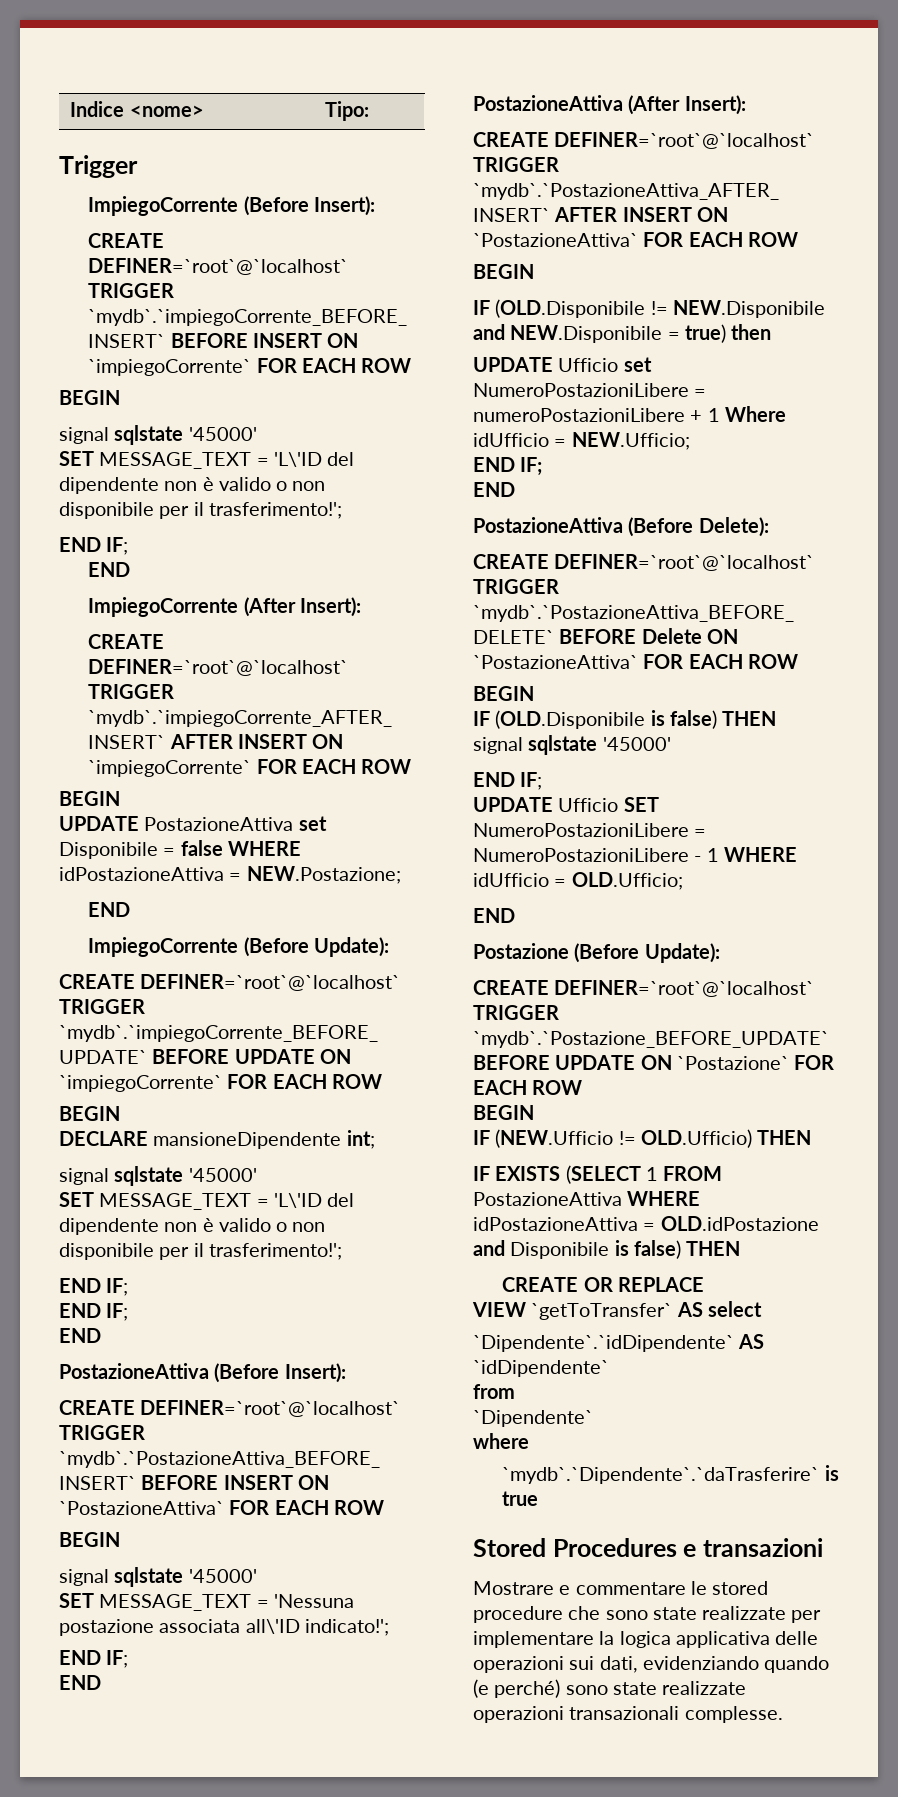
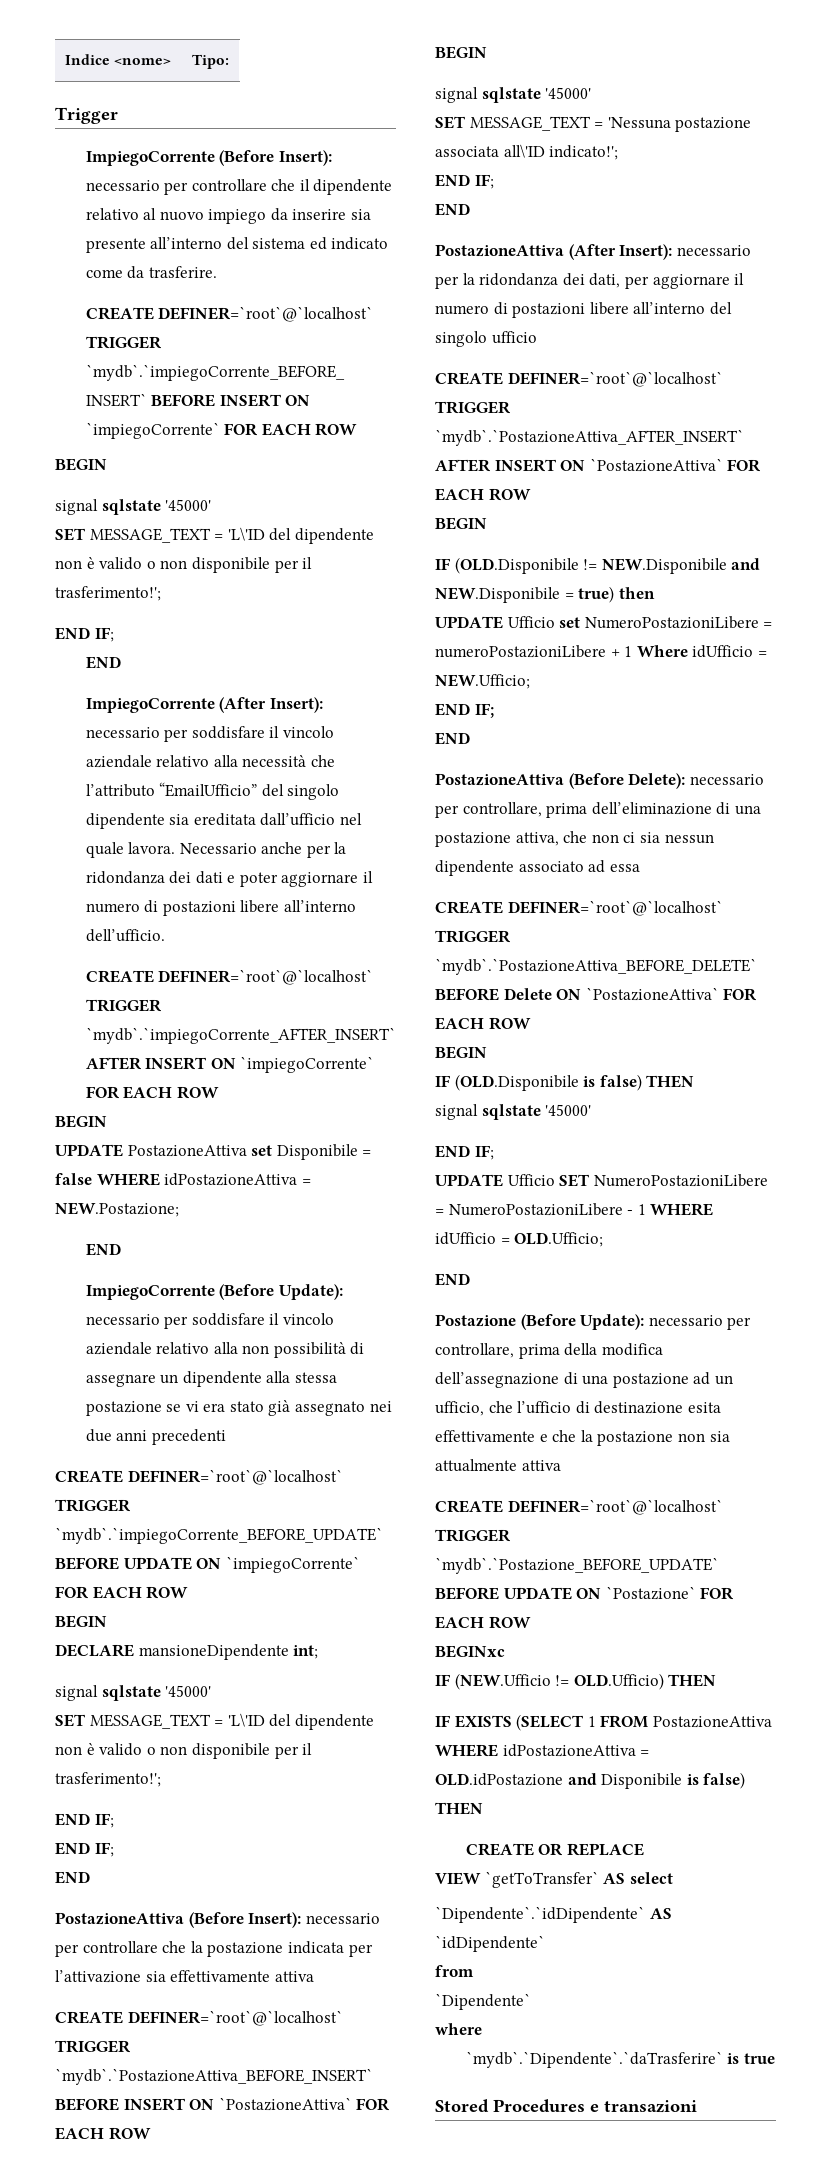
(375, 206) none -> [85,179,393,195] [85,208,372,224] [85,237,389,253] [85,266,217,279] necessario per controllare che il dipendente relativo al nuovo impiego da inserire sia presente all’interno del sistema ed indicato come da trasferire.
(361, 607) none -> [85,726,334,742] [85,755,335,768] [85,782,340,800] [85,813,362,829] [85,842,347,858] [85,871,374,887] [85,900,356,916] [85,929,165,942] necessario per soddisfare il vincolo aziendale relativo alla necessità che l’attributo “EmailUfficio” del singolo dipendente sia ereditata dall’ufficio nel quale lavora. Necessario anche per la ridondanza dei dati e poter aggiornare il numero di postazioni libere all’interno dell’ufficio.
(389, 947) none -> [85,1313,334,1329] [85,1342,365,1358] [85,1371,337,1387] [85,1400,392,1416] [85,1429,226,1445] necessario per soddisfare il vincolo aziendale relativo alla non possibilità di assegnare un dipendente alla stessa postazione se vi era stato già assegnato nei due anni precedenti
(346, 1373) none -> [305,1913,380,1924] [55,1941,373,1957] [55,1970,314,1983] necessario per controllare che la postazione indicata per l’attivazione sia effettivamente attiva
(746, 105) none -> [676,245,751,256] [435,273,745,289] [435,302,732,318] [435,331,537,347] necessario per la ridondanza dei dati, per aggiornare il numero di postazioni libere all’interno del singolo ufficio
(769, 527) none -> [689,774,764,785] [435,802,761,818] [435,831,714,847] [435,860,640,876] necessario per controllare, prima dell’eliminazione di una postazione attiva, che non ci sia nessun dipendente associato ad essa
(720, 953) none -> [648,1315,752,1330] [435,1343,663,1359] [435,1372,733,1388] [435,1401,721,1416] [435,1430,730,1446] [435,1459,561,1472] necessario per controllare, prima della modifica dell’assegnazione di una postazione ad un ufficio, che l’ufficio di destinazione esita effettivamente e che la postazione non sia attualmente attiva
[473,1105,534,1120] BEGIN -> [435,1645,505,1658] BEGINxc
[473,1581,769,1595] [473,1606,822,1623] [473,1631,819,1648] [473,1656,830,1673] [473,1679,747,1698] [473,1706,783,1723] // Mostrare e commentare le stored procedure che sono state realizzate per implementare la logica applicativa delle operazioni sui dati, evidenziando quando (e perché) sono state realizzate operazioni transazionali complesse. -> (697, 2106) none

